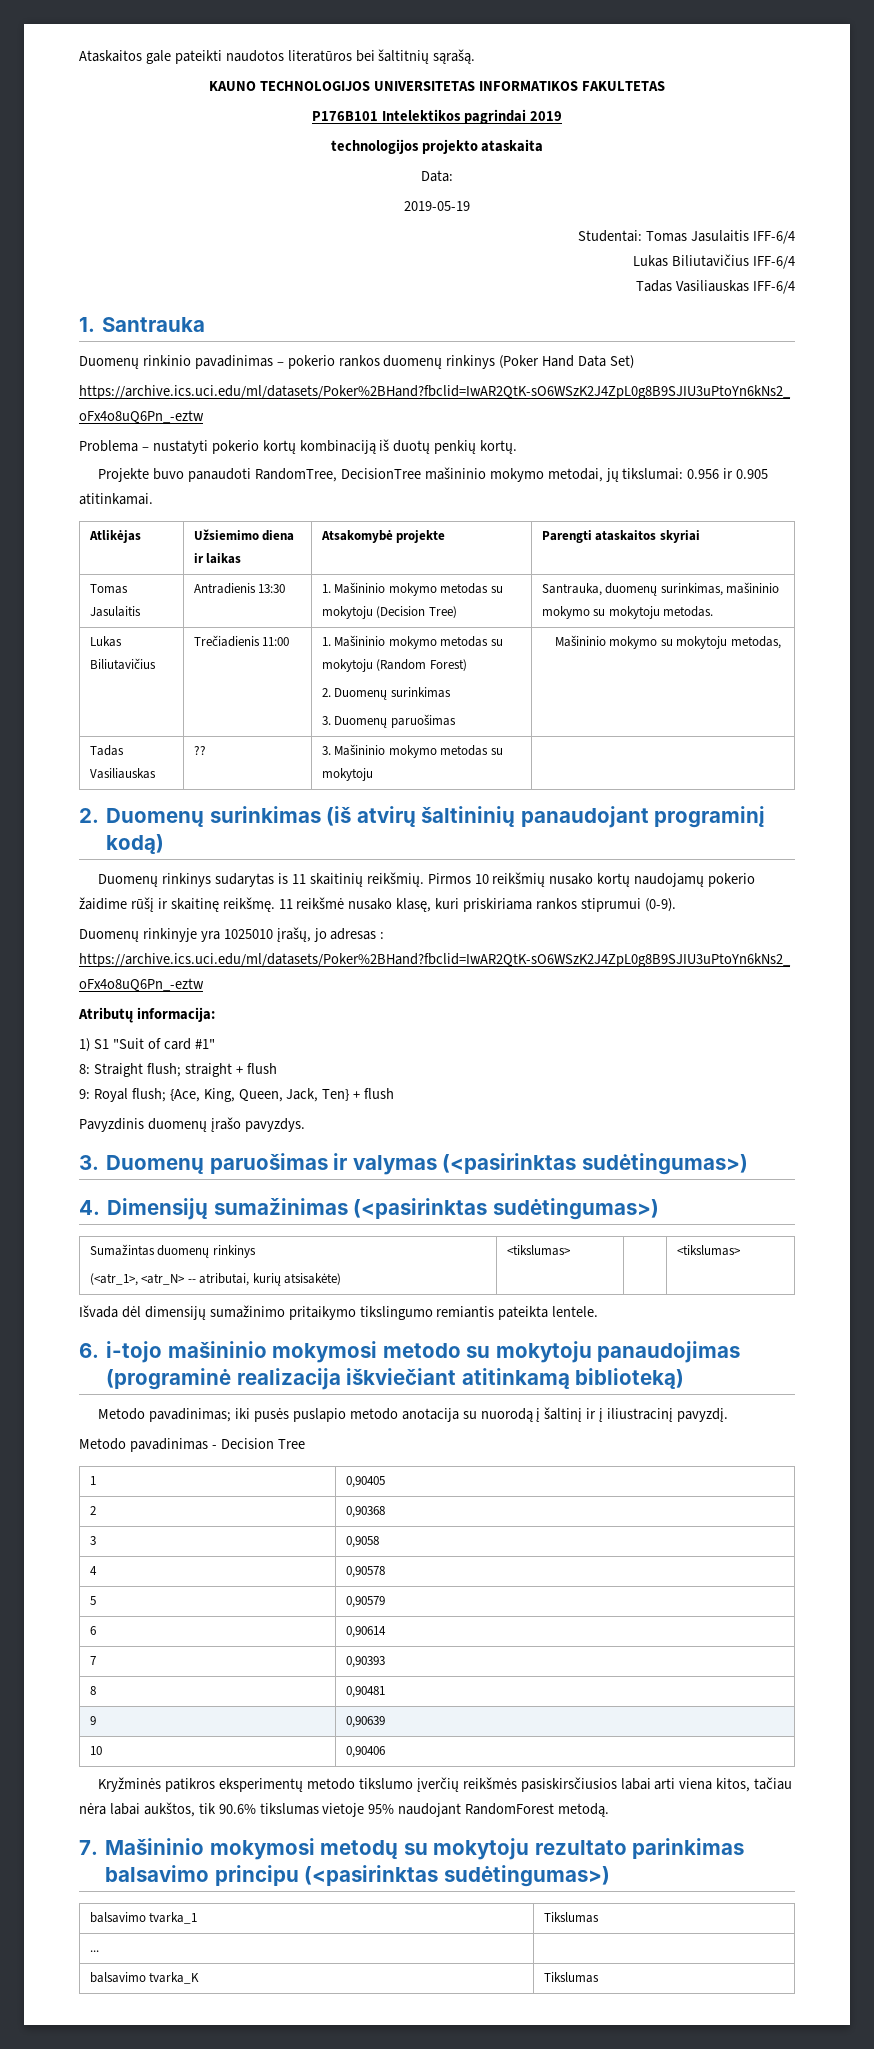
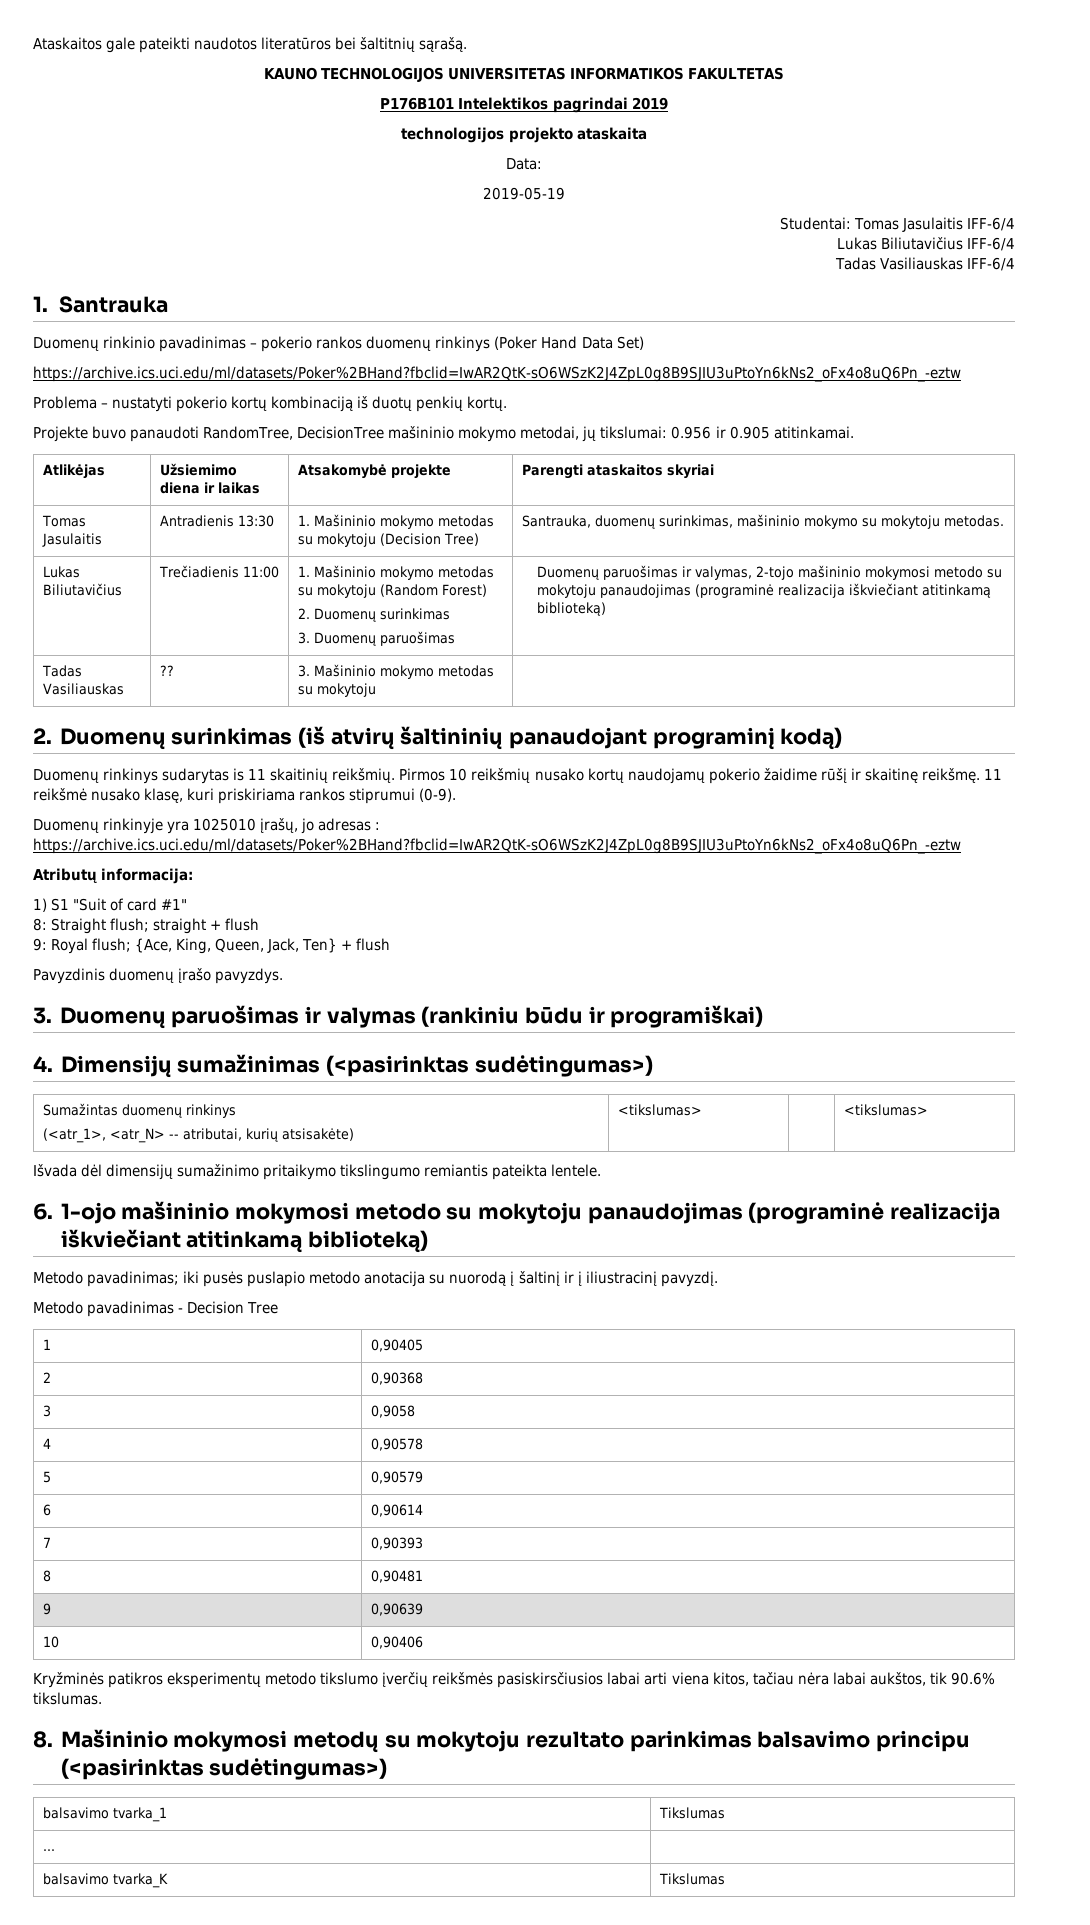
[554,635,781,649] Mašininio mokymo su mokytoju metodas, -> [537,565,1003,580] [537,583,992,598] [537,602,607,616] Duomenų paruošimas ir valymas, 2-tojo mašininio mokymosi metodo su mokytoju panaudojimas (programinė realizacija iškviečiant atitinkamą biblioteką)
[442,1153,748,1175] (<pasirinktas sudėtingumas>) -> [421,1005,764,1028] (rankiniu būdu ir programiškai)
[106,1341,163,1363] i-tojo -> [60,1202,116,1224] 1-ojo
[259,1803,610,1817] [79,1840,98,1855] tikslumas vietoje 95% naudojant RandomForest metodą. // 7. -> [33,1692,102,1705] [33,1731,53,1748] tikslumas. // 8.

